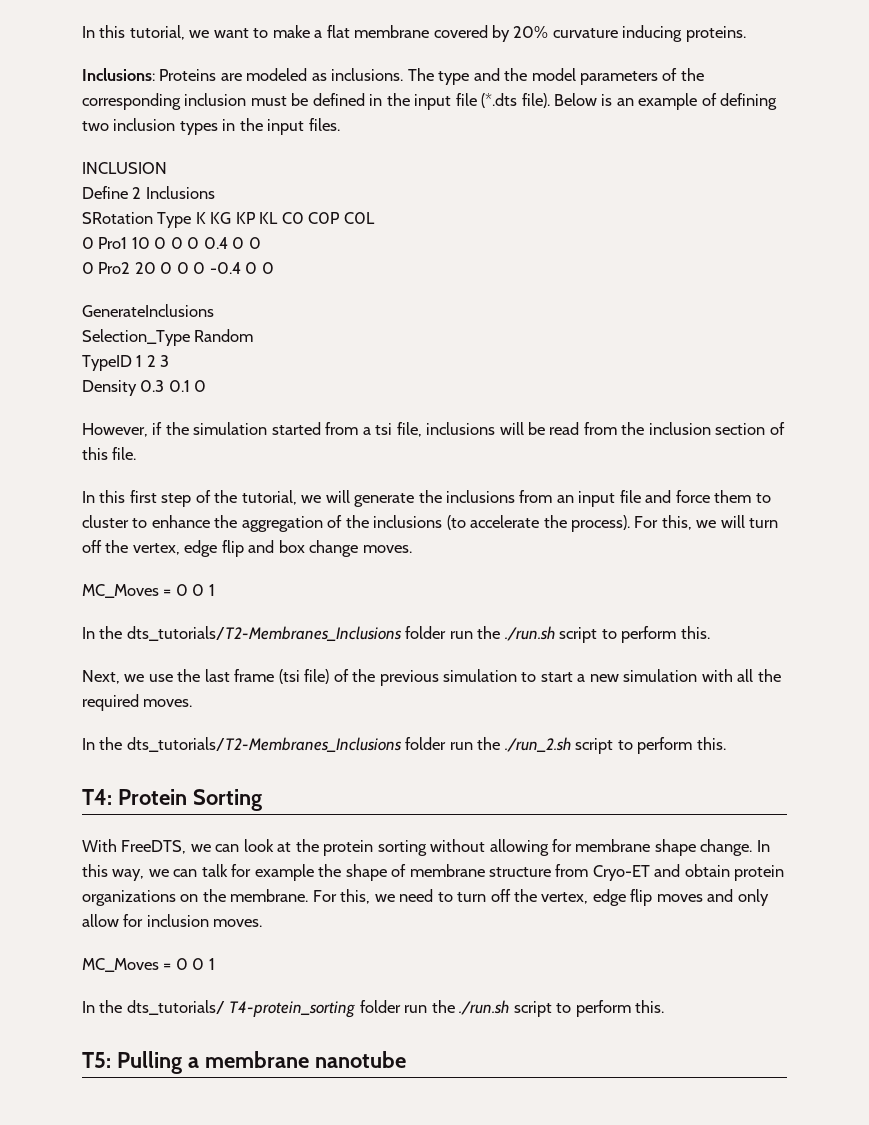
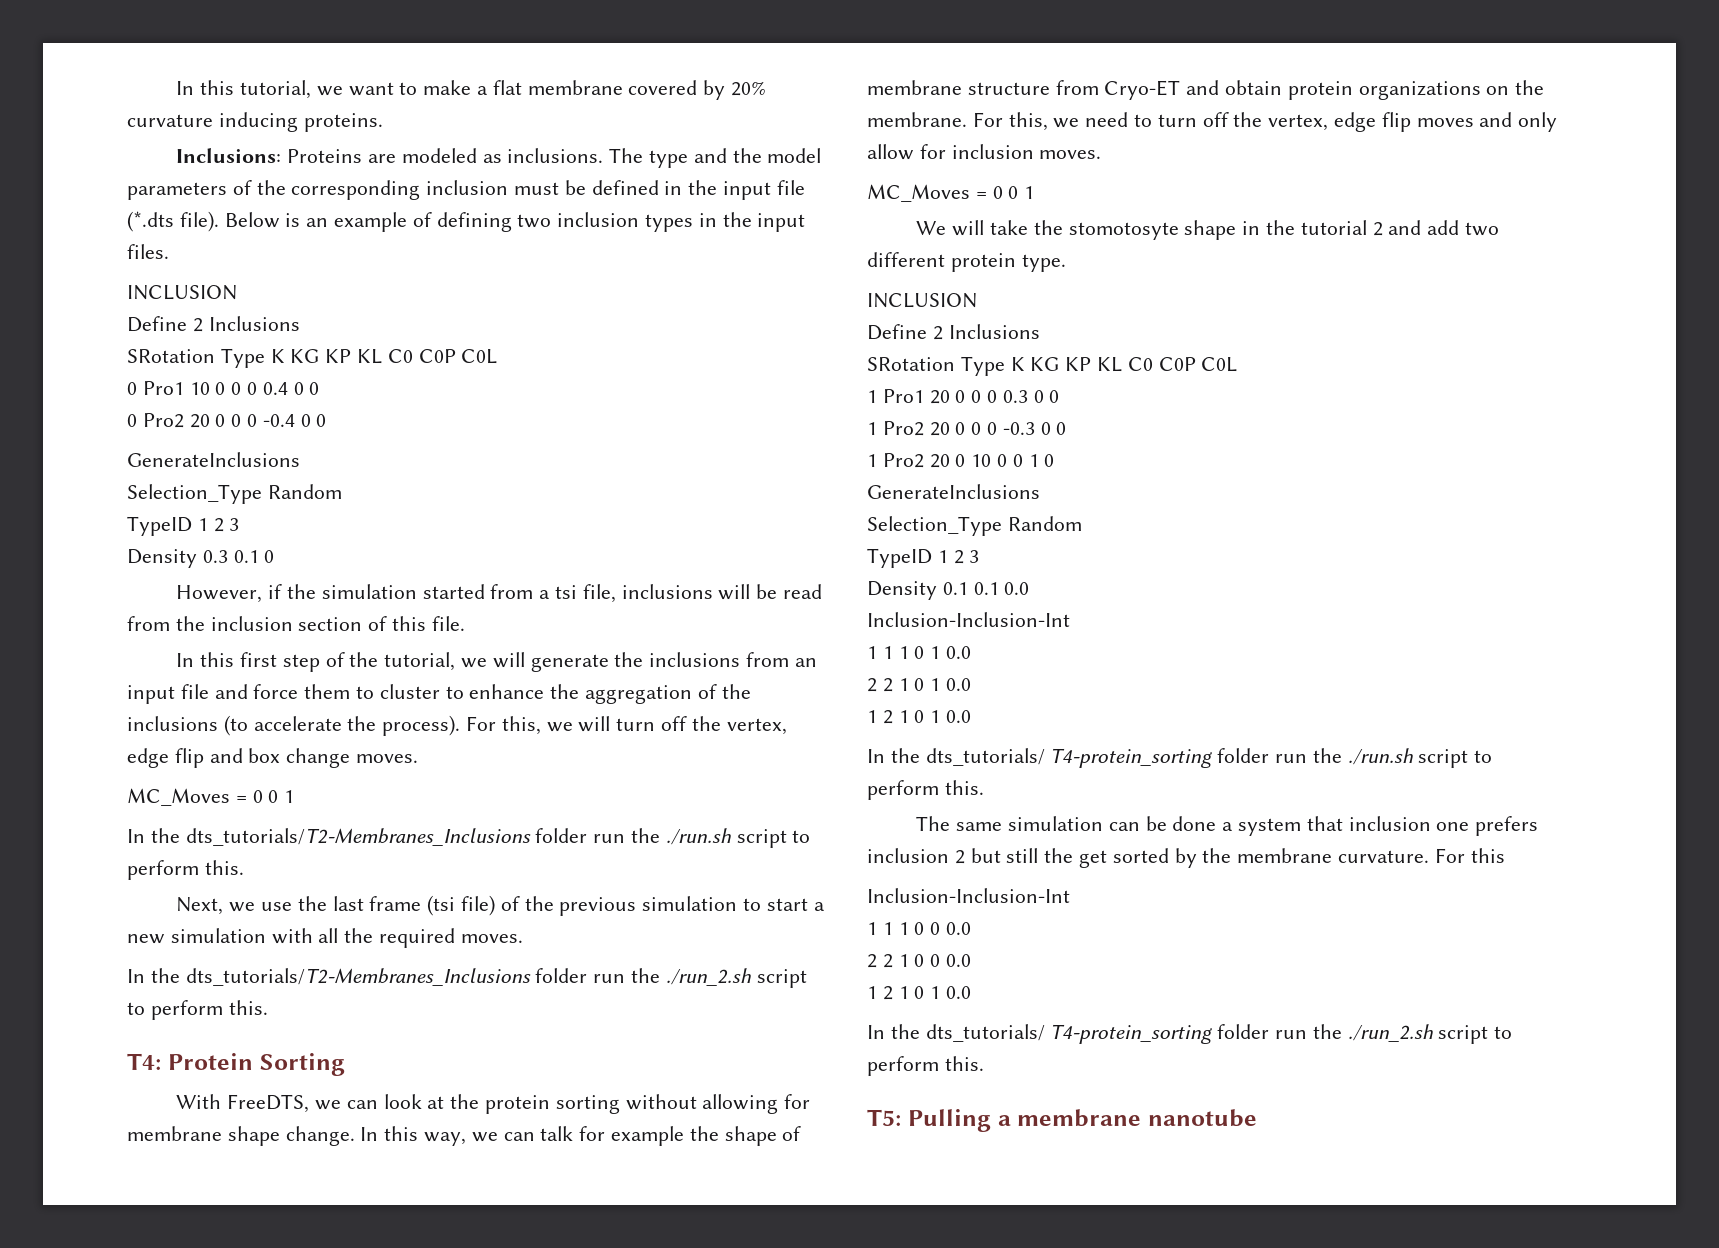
(215, 964) none -> [916,220,1499,240] [867,252,1066,272] [867,293,977,308] [867,324,1040,340] [867,356,1238,376] [867,389,1060,404] [867,421,1067,436] [867,453,1055,468] [867,484,1040,499] [867,516,1082,536] [867,548,980,568] [867,581,1030,600] [867,612,1070,627] [867,646,972,659] [867,678,972,692] [867,710,972,724] // We will take the stomotosyte shape in the tutorial 2 and add two different protein type. // INCLUSION // Define 2 Inclusions // SRotation Type K KG KP KL C0 C0P C0L // 1 Pro1 20 0 0 0 0.3 0 0 // 1 Pro2 20 0 0 0 -0.3 0 0 // 1 Pro2 20 0 10 0 0 1 0 // GenerateInclusions // Selection_Type Random // TypeID 1 2 3 // Density 0.1 0.1 0.0 // Inclusion-Inclusion-Int // 1 1 1 0 1 0.0 // 2 2 1 0 1 0.0 // 1 2 1 0 1 0.0
(664, 1006) none -> [916,816,1539,836] [867,848,1505,868] [867,888,1070,903] [867,922,972,935] [867,954,972,968] [867,986,972,1000] [867,1024,1513,1044] [867,1056,984,1076] // The same simulation can be done a system that inclusion one prefers inclusion 2 but still the get sorted by the membrane curvature. For this // Inclusion-Inclusion-Int // 1 1 1 0 0 0.0 // 2 2 1 0 0 0.0 // 1 2 1 0 1 0.0 // In the dts_tutorials/ T4-protein_sorting folder run the ./run_2.sh script to perform this.

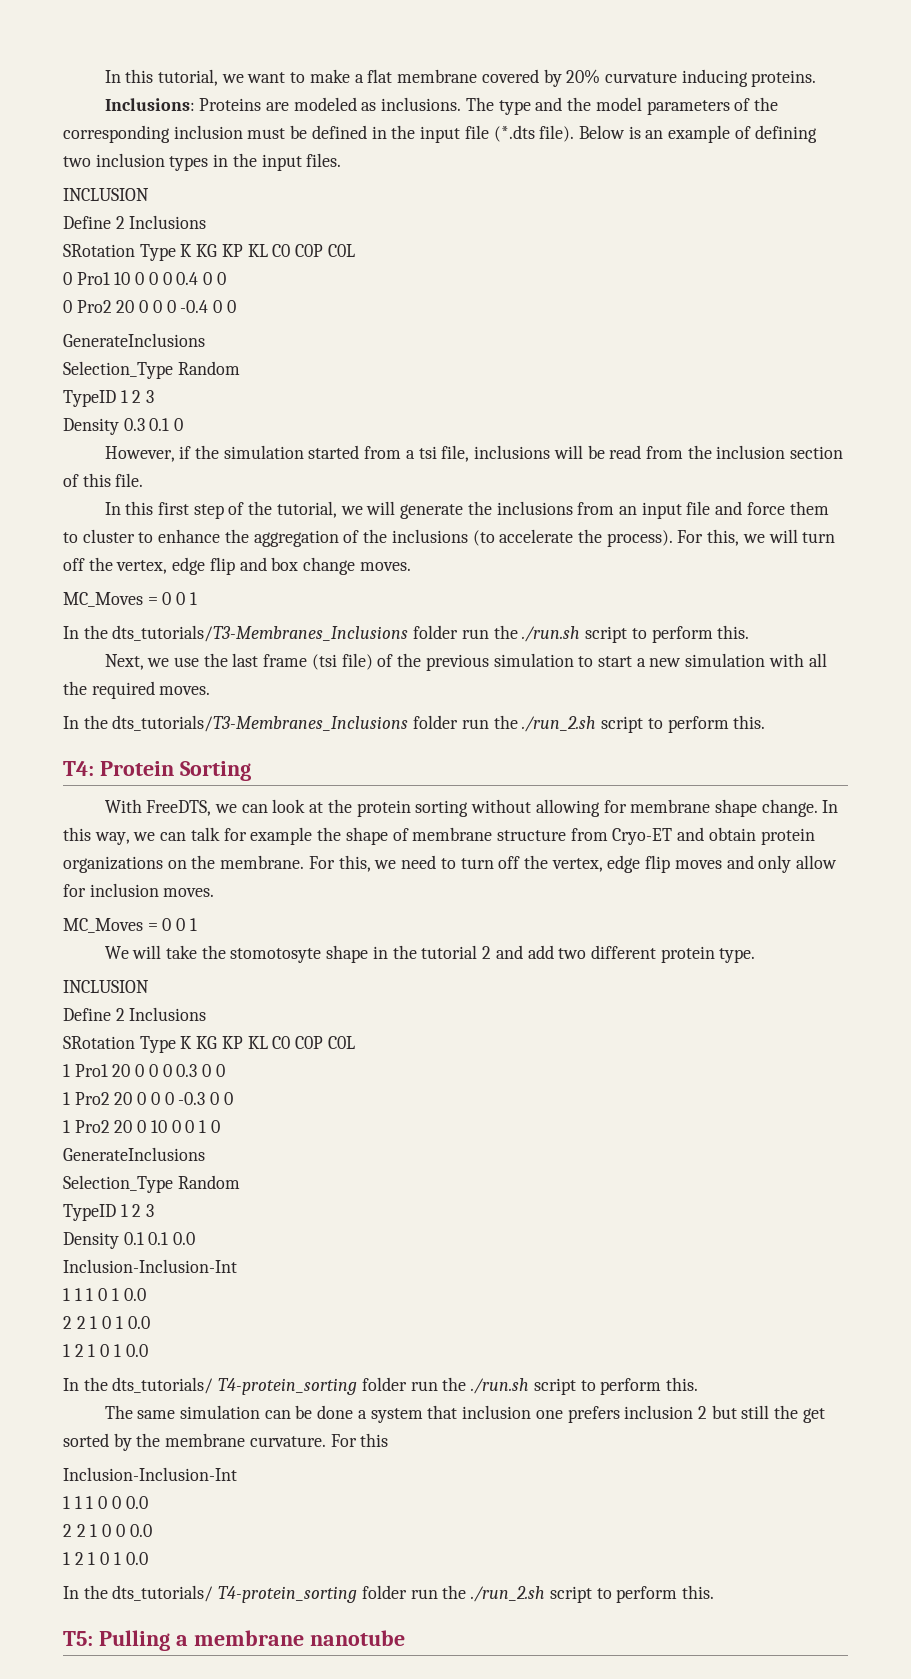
[185,828,531,846] dts_tutorials/T2-Membranes_Inclusions -> [112,625,409,642] dts_tutorials/T3-Membranes_Inclusions
[185,968,531,986] dts_tutorials/T2-Membranes_Inclusions -> [112,715,409,732] dts_tutorials/T3-Membranes_Inclusions

